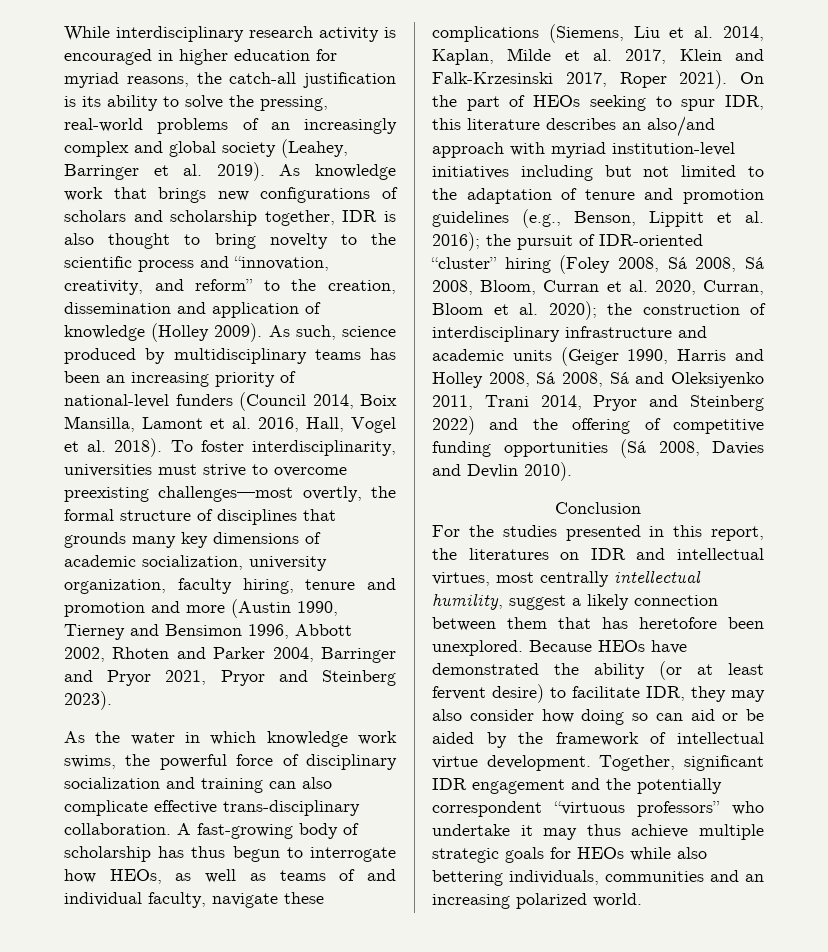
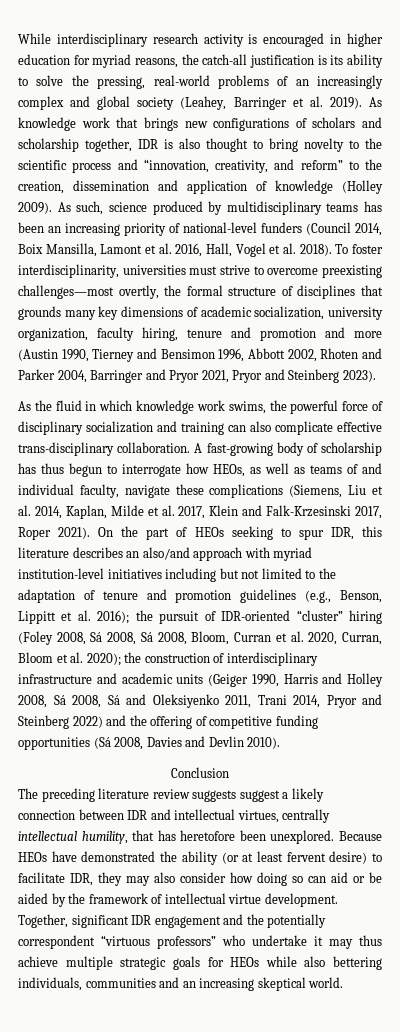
[130,732,175,745] water -> [55,400,82,411] fluid
[432,525,764,541] [432,548,764,560] [432,570,701,587] [432,593,503,610] For the studies presented in this report, the literatures on IDR and intellectual virtues, most centrally intellectual humility, -> [18,788,237,802] The preceding literature review suggests
[507,617,547,629] them -> [127,809,331,823] [18,831,128,844] IDR and intellectual virtues, centrally intellectual humility,
[516,893,587,909] polarized -> [257,977,306,991] skeptical

